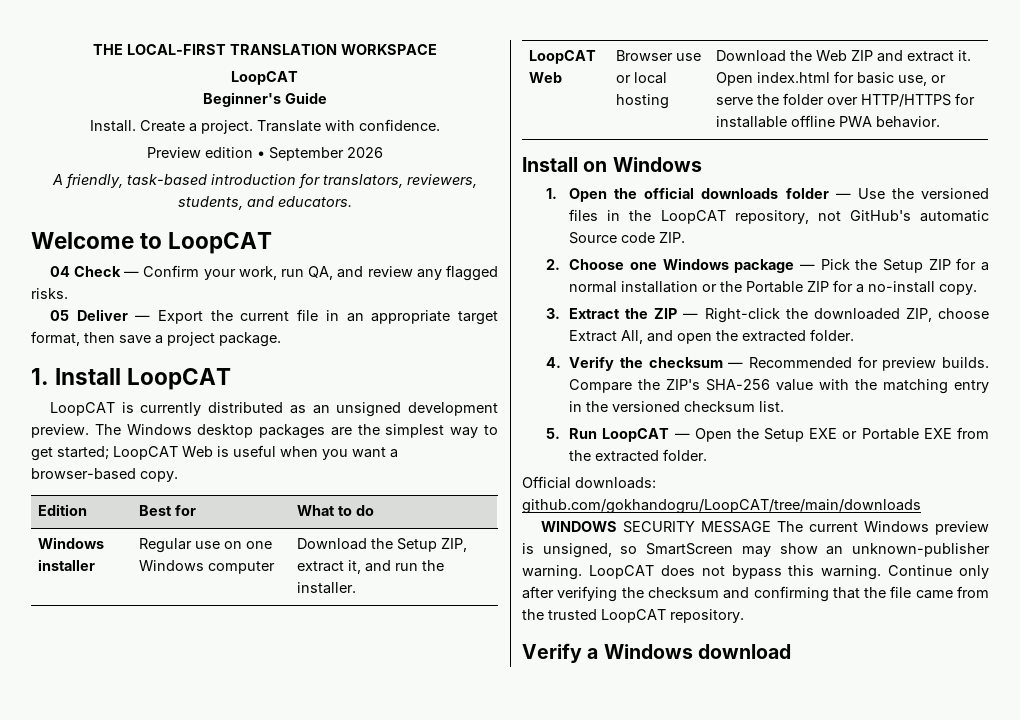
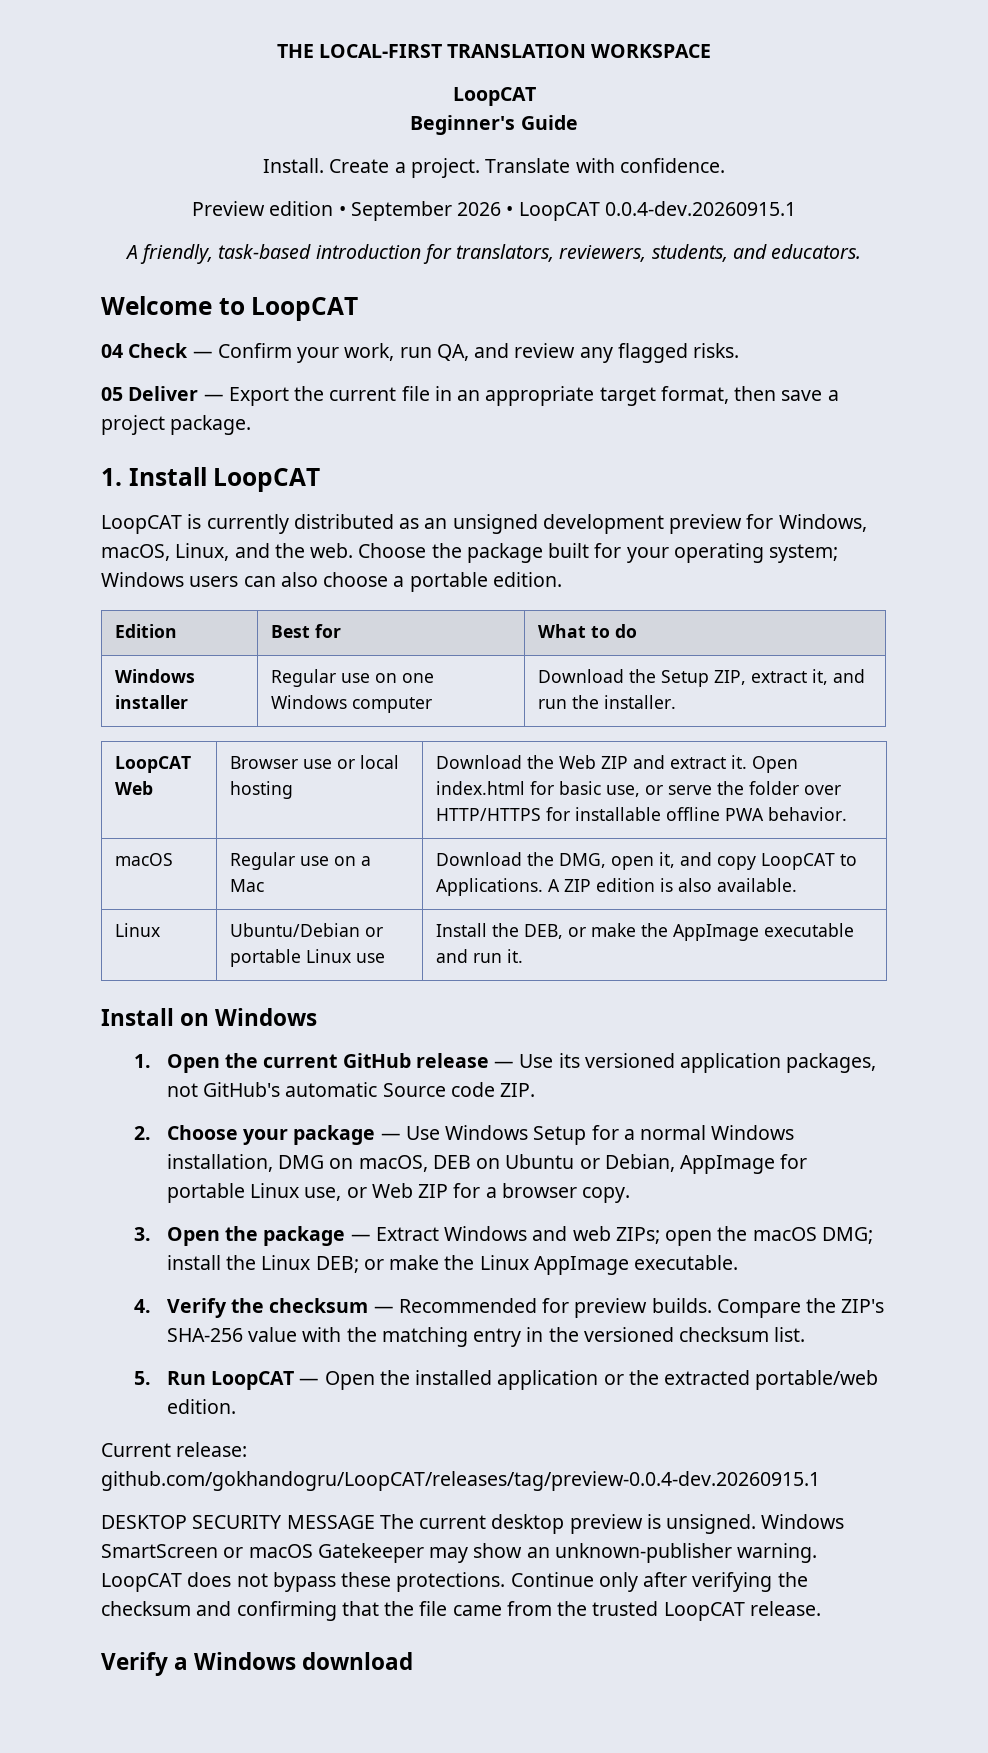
(383, 152) none -> [506,201,796,221] • LoopCAT 0.0.4-dev.20260915.1
[31,424,498,439] [31,445,398,461] [31,468,178,482] preview. The Windows desktop packages are the simplest way to get started; LoopCAT Web is useful when you want a browser-based copy. -> [669,514,867,534] [101,543,839,563] [101,572,562,592] preview for Windows, macOS, Linux, and the web. Choose the package built for your operating system; Windows users can also choose a portable edition.
(941, 122) none -> [114,853,173,866] [229,852,371,870] [229,879,264,892] [435,852,857,870] [435,878,797,896] [114,923,160,937] [229,923,383,937] [229,949,385,967] [435,923,854,941] [435,949,523,963] // macOS | Regular use on a Mac | Download the DMG, open it, and copy LoopCAT to Applications. A ZIP edition is also available. // Linux | Ubuntu/Debian or portable Linux use | Install the DEB, or make the AppImage executable and run it.
[644,187,989,199] [569,209,809,224] official downloads folder — Use the versioned files in the LoopCAT repository, -> [263,1053,877,1073] current GitHub release — Use its versioned application packages,
[629,258,990,273] [569,280,978,295] [545,308,989,323] [569,329,855,344] one Windows package — Pick the Setup ZIP for a normal installation or the Portable ZIP for a no-install copy. // 3. Extract the ZIP — Right-click the downloaded ZIP, choose Extract All, and open the extracted folder. -> [242,1125,795,1145] [166,1154,808,1174] [166,1183,631,1203] [133,1226,873,1246] [166,1255,739,1275] your package — Use Windows Setup for a normal Windows installation, DMG on macOS, DEB on Ubuntu or Debian, AppImage for portable Linux use, or Web ZIP for a browser copy. // 3. Open the package — Extract Windows and web ZIPs; open the macOS DMG; install the Linux DEB; or make the Linux AppImage executable.
[764,427,989,442] [569,449,708,462] [522,476,656,489] [522,499,921,514] [540,521,617,532] Setup EXE or Portable EXE from the extracted folder. // Official downloads: github.com/gokhandogru/LoopCAT/tree/main/downloads // WINDOWS -> [415,1370,879,1390] [166,1399,236,1414] [101,1442,248,1457] [101,1471,820,1491] [101,1515,187,1529] installed application or the extracted portable/web edition. // Current release: github.com/gokhandogru/LoopCAT/releases/tag/preview-0.0.4-dev.20260915.1 // DESKTOP
[863,521,929,532] Windows -> [491,1514,565,1534] desktop
[542,543,734,558] unsigned, so SmartScreen -> [666,1514,845,1534] [101,1543,424,1563] unsigned. Windows SmartScreen or macOS Gatekeeper
[788,565,882,580] this warning. -> [341,1572,506,1592] these protections.
[670,609,744,623] repository. -> [749,1601,821,1616] release.

